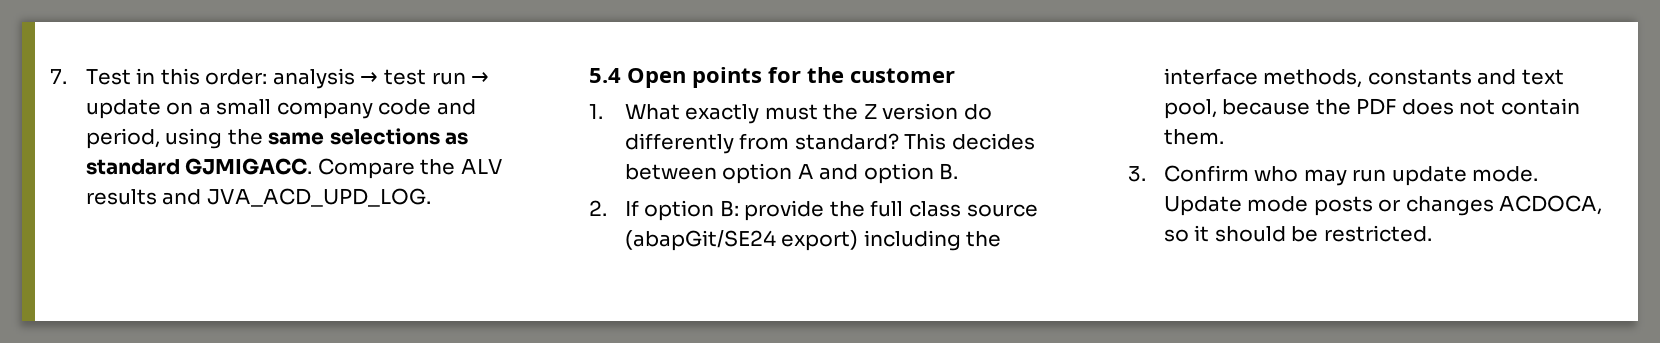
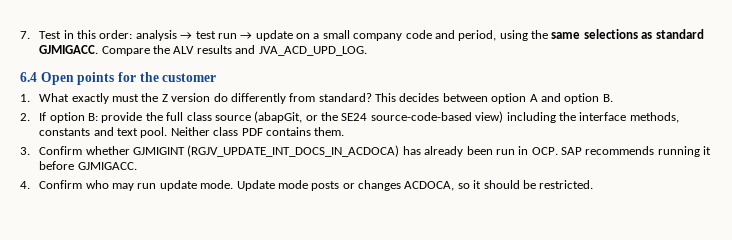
[589,68,621,83] 5.4 -> [20,72,37,82] 6.4
[624,230,859,251] (abapGit/SE24 export) -> [254,111,504,123] (abapGit, or the SE24 source-code-based view)
[1163,98,1580,119] [1163,129,1224,145] [1128,166,1146,182] pool, because the PDF does not contain them. // 3. -> [140,127,345,138] [20,145,712,157] [39,161,137,170] [20,181,30,189] pool. Neither class PDF contains them. // 3. Confirm whether GJMIGINT (RGJV_UPDATE_INT_DOCS_IN_ACDOCA) has already been run in OCP. SAP recommends running it before GJMIGACC. // 4.

